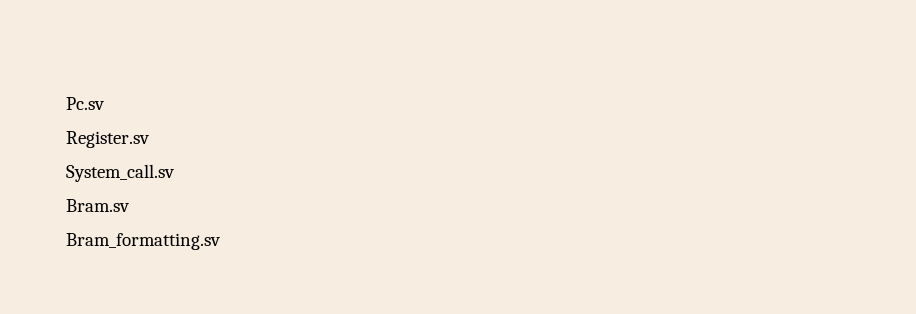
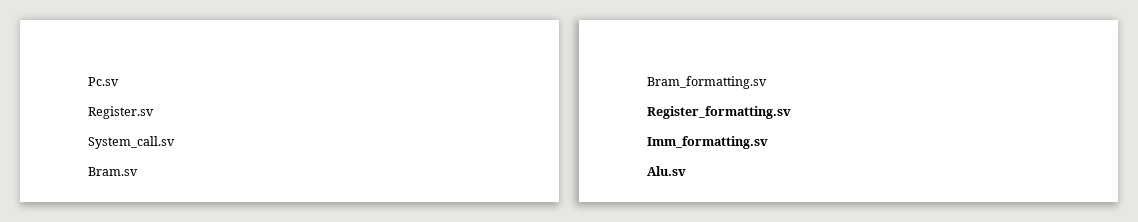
(221, 241) none -> [647,106,791,119] [647,136,768,149] [647,166,686,176] // Register_formatting.sv // Imm_formatting.sv // Alu.sv

